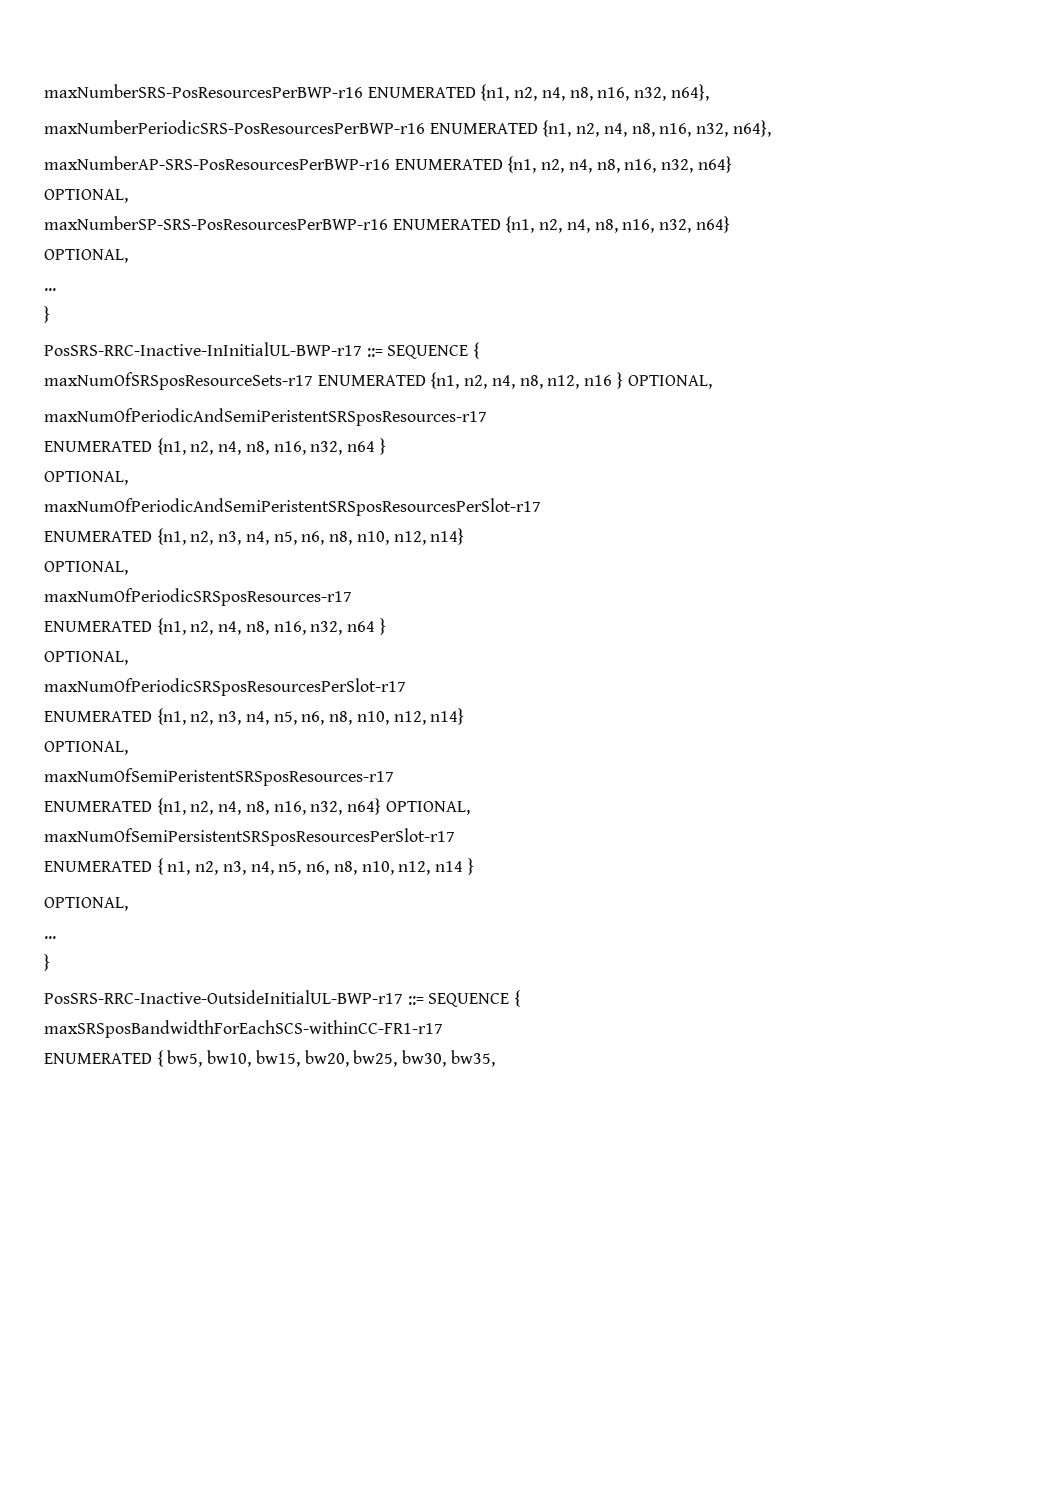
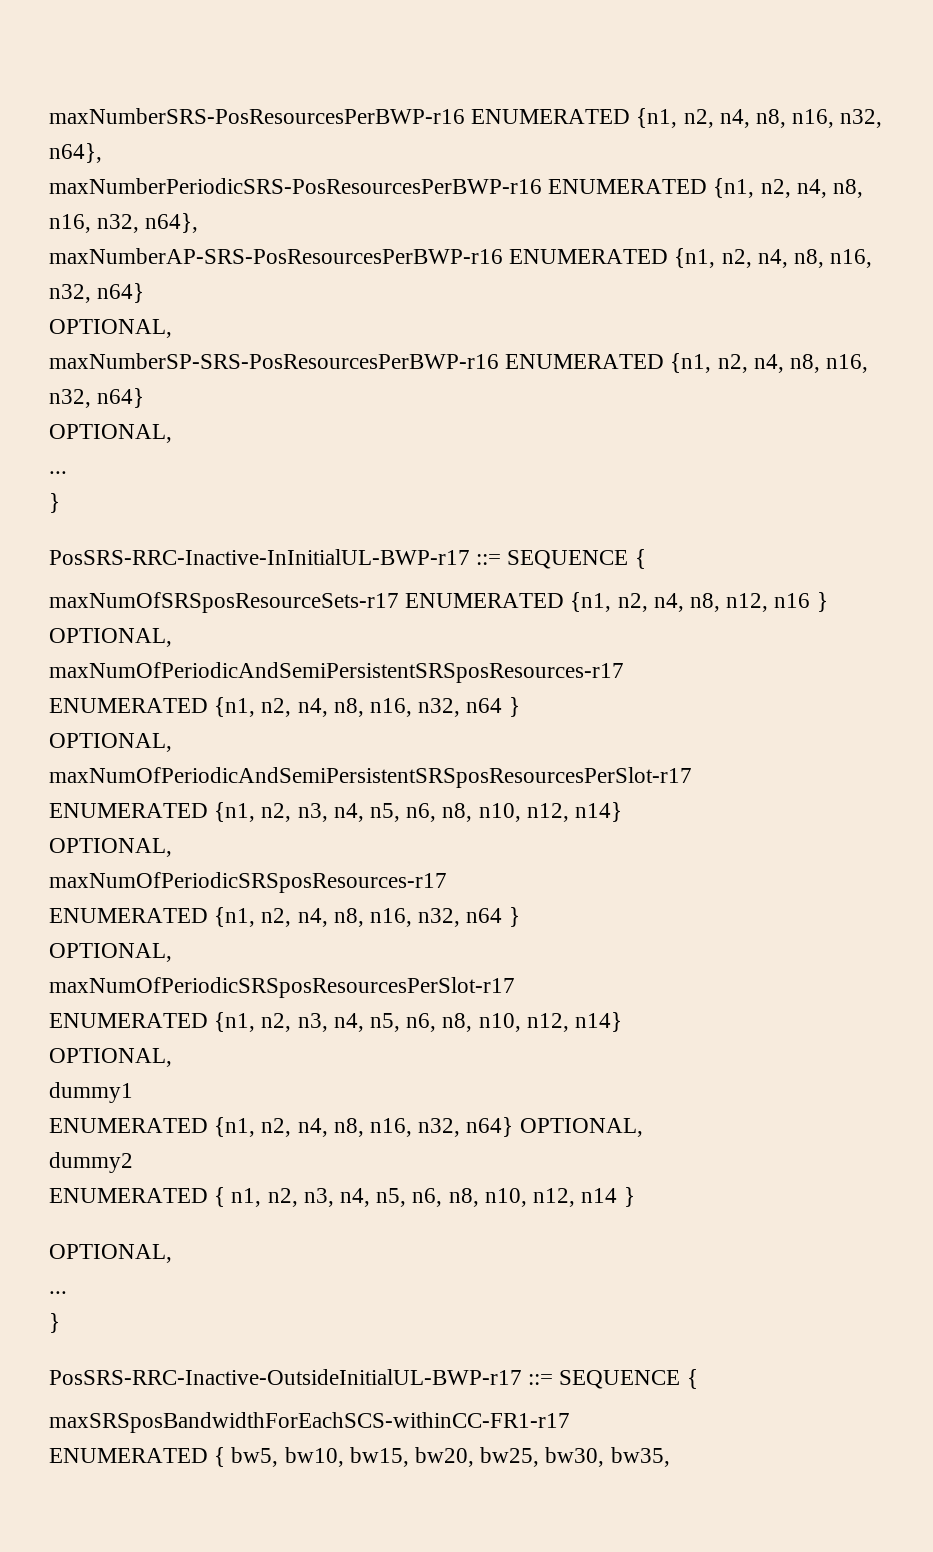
[44,408,487,426] maxNumOfPeriodicAndSemiPeristentSRSposResources-r17 -> [49,662,624,683] maxNumOfPeriodicAndSemiPersistentSRSposResources-r17
[44,498,541,516] maxNumOfPeriodicAndSemiPeristentSRSposResourcesPerSlot-r17 -> [49,767,692,788] maxNumOfPeriodicAndSemiPersistentSRSposResourcesPerSlot-r17
[44,768,394,786] maxNumOfSemiPeristentSRSposResources-r17 -> [49,1082,133,1103] dummy1
[44,828,455,846] maxNumOfSemiPersistentSRSposResourcesPerSlot-r17 -> [49,1152,133,1173] dummy2

